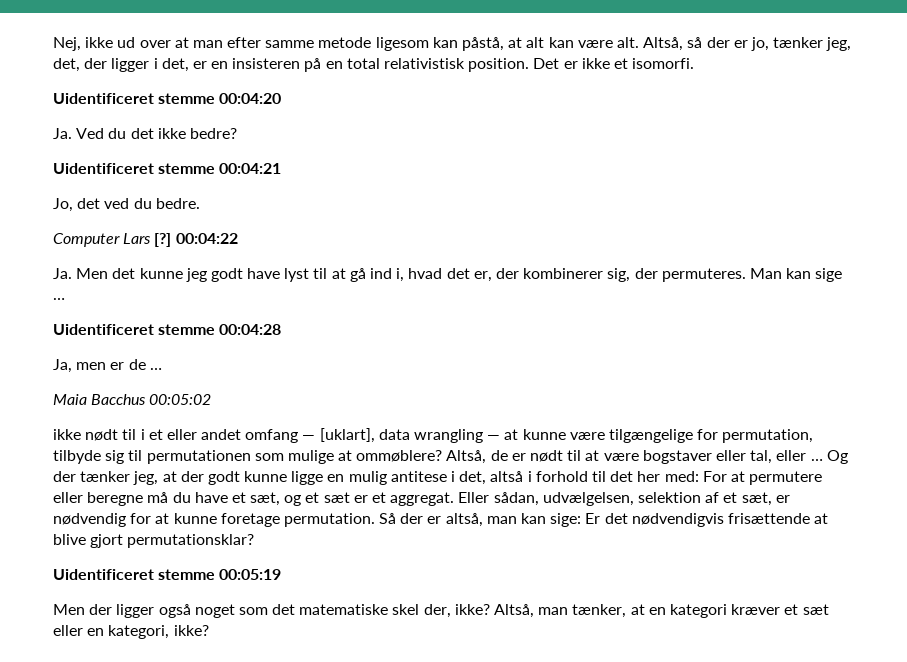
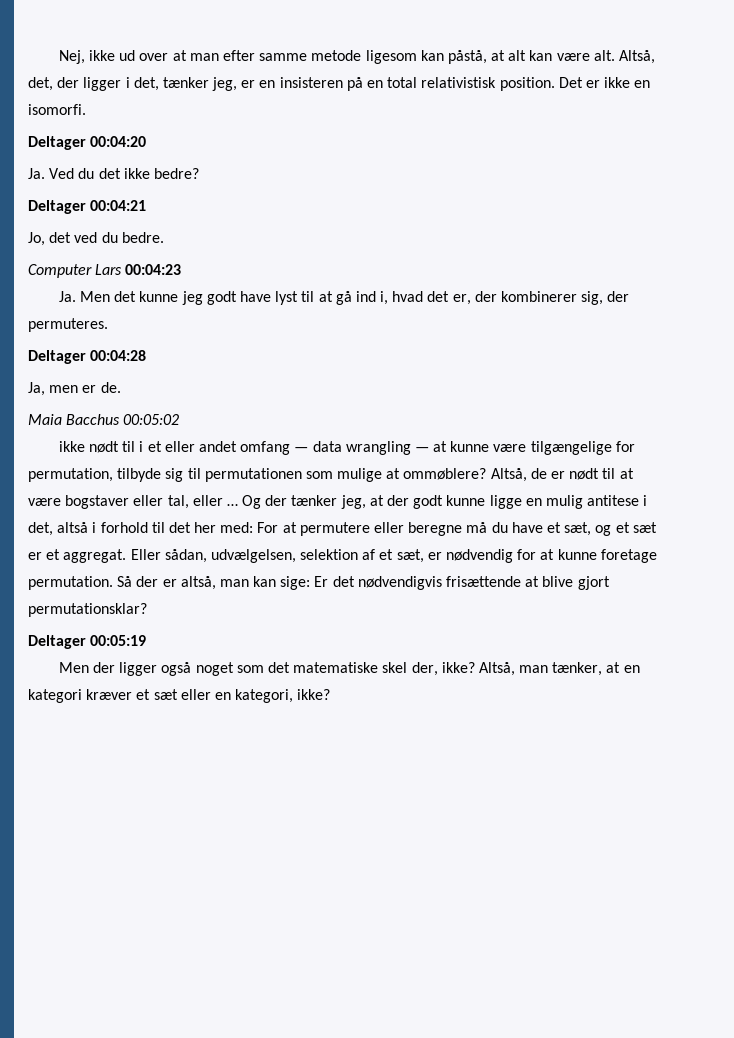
[687,37,852,51] så der er jo, tænker jeg, -> (656, 57) none
(189, 65) none -> [162,77,238,91] tænker jeg,
[613,58,628,69] et -> [634,80,651,88] en
[53,93,216,104] Uidentificeret stemme -> [28,136,86,150] Deltager
[53,163,216,174] Uidentificeret stemme -> [28,200,86,214] Deltager
[154,233,238,247] [?] 00:04:22 -> [125,264,182,275] 00:04:23
[749,268,843,282] [53,298,65,300] [53,324,216,335] Man kan sige … // Uidentificeret stemme -> [28,350,86,364] // Deltager
[128,359,162,370] de … -> [100,382,121,393] de.
[319,428,375,443] [uklart], -> (309, 449) none
[53,569,216,580] Uidentificeret stemme -> [28,635,86,649] Deltager

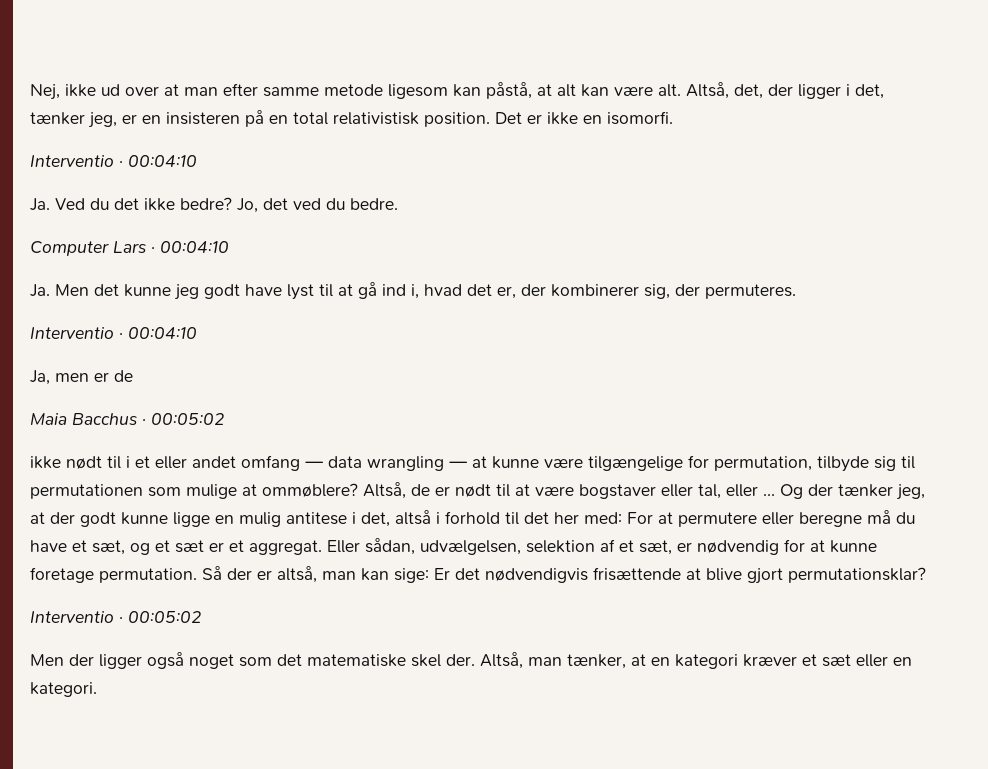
[28,136,147,150] Deltager 00:04:20 -> [30,155,197,167] Interventio · 00:04:10
[28,200,147,214] // Deltager 00:04:21 // -> (232, 203) none
[125,264,182,275] 00:04:23 -> [151,241,229,253] · 00:04:10
[28,350,147,364] Deltager 00:04:28 -> [30,327,197,339] Interventio · 00:04:10
[100,382,121,393] de. -> [114,370,133,382] de
(121, 419) none -> [142,419,146,425] ·
[28,635,147,649] Deltager 00:05:19 -> [30,611,201,623] Interventio · 00:05:02
[411,662,475,676] der, ikke? -> [446,654,475,666] der.
[235,689,331,703] kategori, ikke? -> [30,682,97,697] kategori.

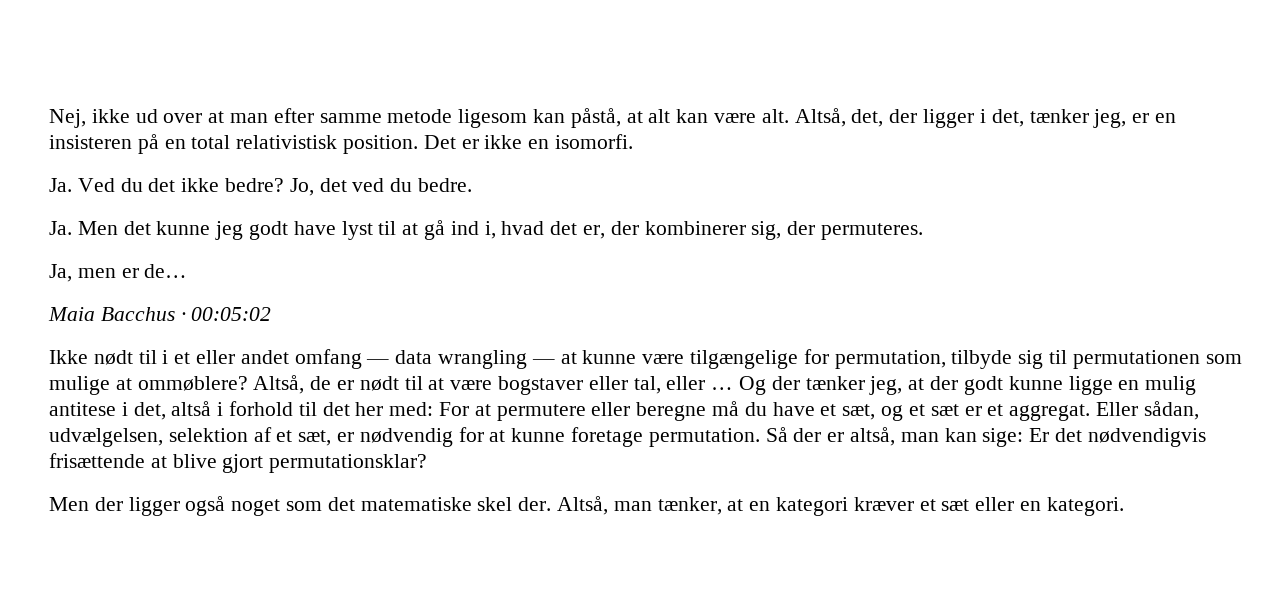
[30,155,197,167] // Interventio · 00:04:10 -> (634, 141) none
[30,241,229,256] // Computer Lars · 00:04:10 -> (473, 185) none
[30,327,197,339] // Interventio · 00:04:10 -> (924, 231) none
[114,370,133,382] de -> [144,264,188,278] de…
[30,456,61,469] ikke -> [49,350,88,364] Ikke
[30,611,201,623] // Interventio · 00:05:02 -> (428, 463) none

